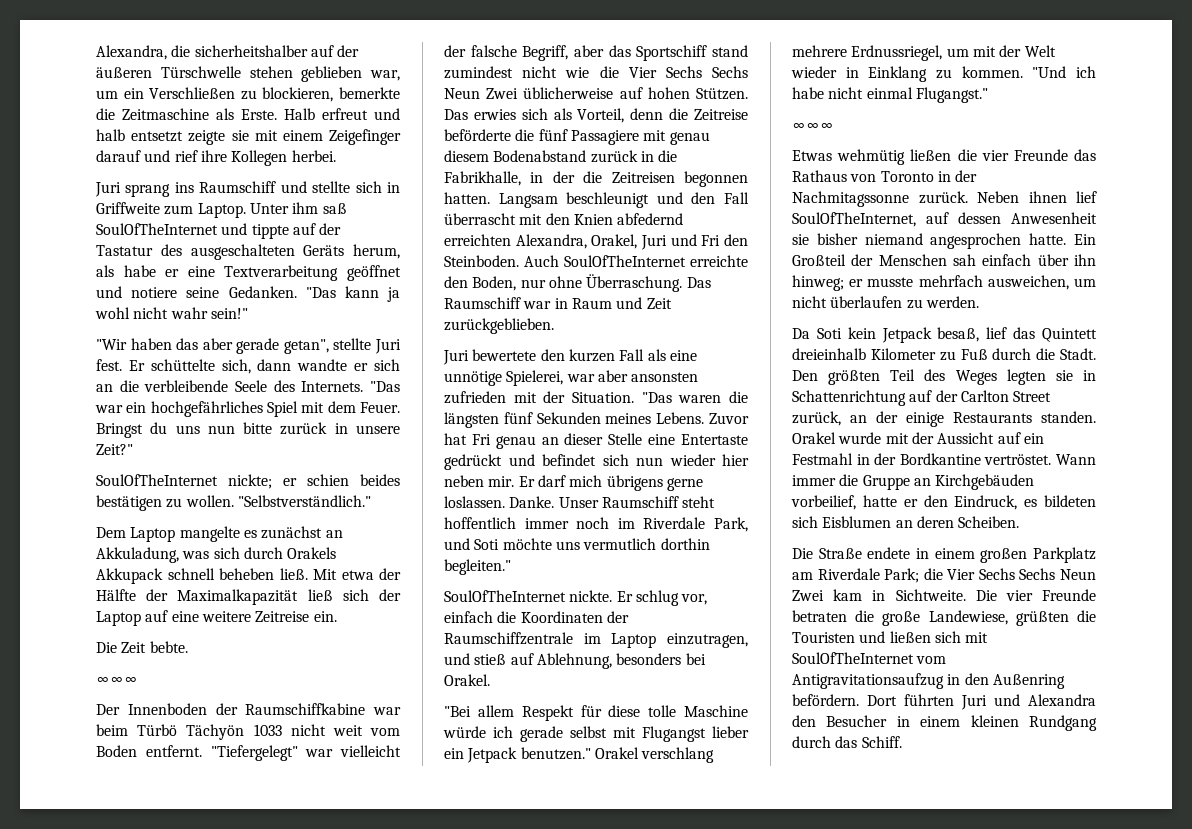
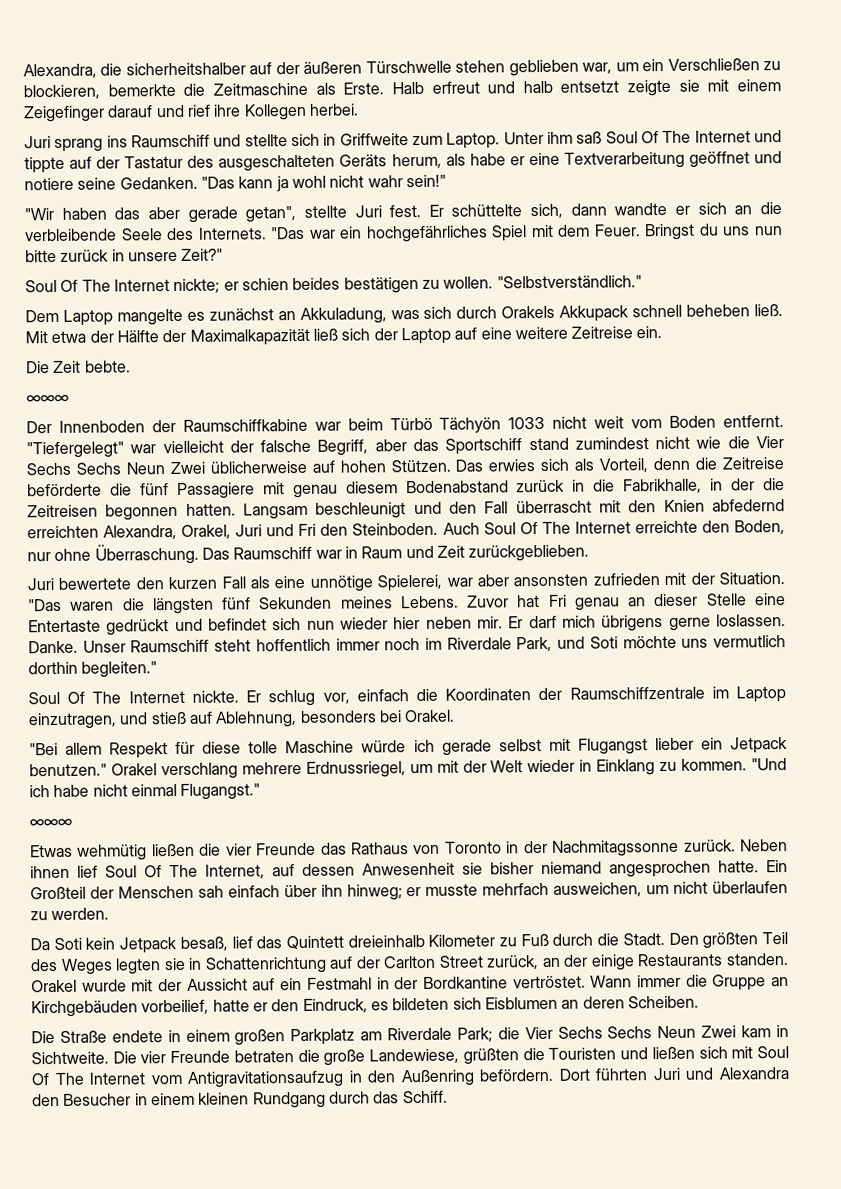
[96,223,218,235] SoulOfTheInternet -> [605,130,751,144] Soul Of The Internet
[96,474,218,486] SoulOfTheInternet -> [25,279,170,293] Soul Of The Internet
[564,255,686,267] SoulOfTheInternet -> [483,521,631,535] Soul Of The Internet
[444,590,566,602] SoulOfTheInternet -> [28,690,185,705] Soul Of The Internet
[792,212,916,227] SoulOfTheInternet, -> [105,864,265,879] Soul Of The Internet,
[792,652,914,664] SoulOfTheInternet -> [757,1045,790,1059] [31,1072,147,1086] Soul Of The Internet

